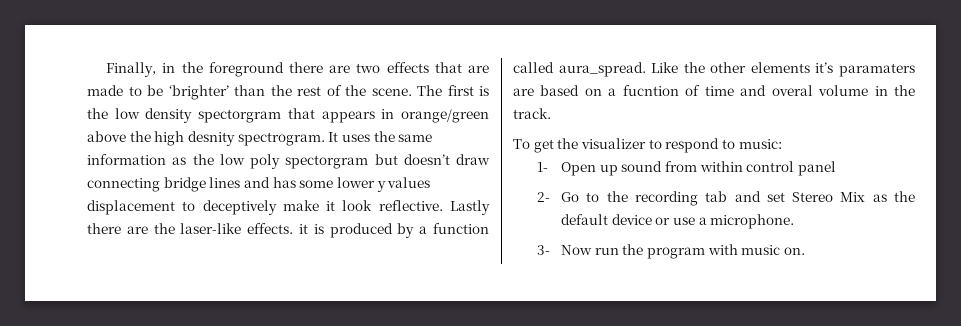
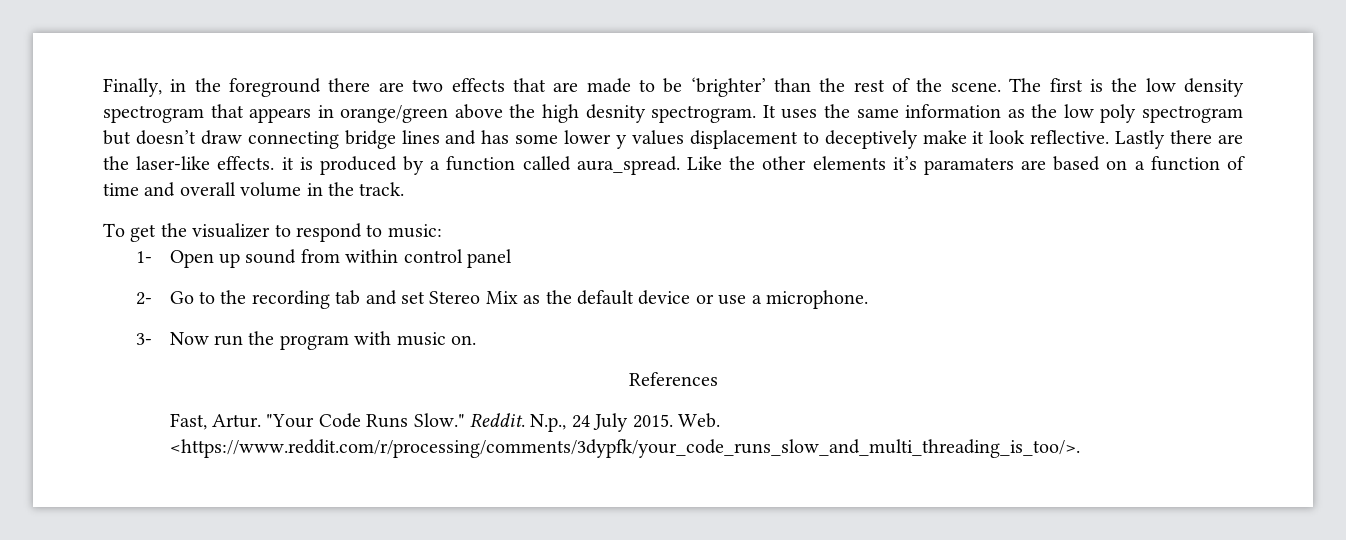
[198,109,282,123] spectorgram -> [103,105,204,123] spectrogram
[285,155,369,169] spectorgram -> [1141,105,1243,123] spectrogram
[622,85,679,96] fucntion -> [1150,156,1220,171] function
[771,85,813,96] overal -> [179,182,236,196] overall
(806, 251) none -> [628,372,718,386] [169,413,720,432] [169,439,1080,458] // References // Fast, Artur. "Your Code Runs Slow." Reddit. N.p., 24 July 2015. Web. <https://www.reddit.com/r/processing/comments/3dypfk/your_code_runs_slow_and_multi_threading_is_too/>.

